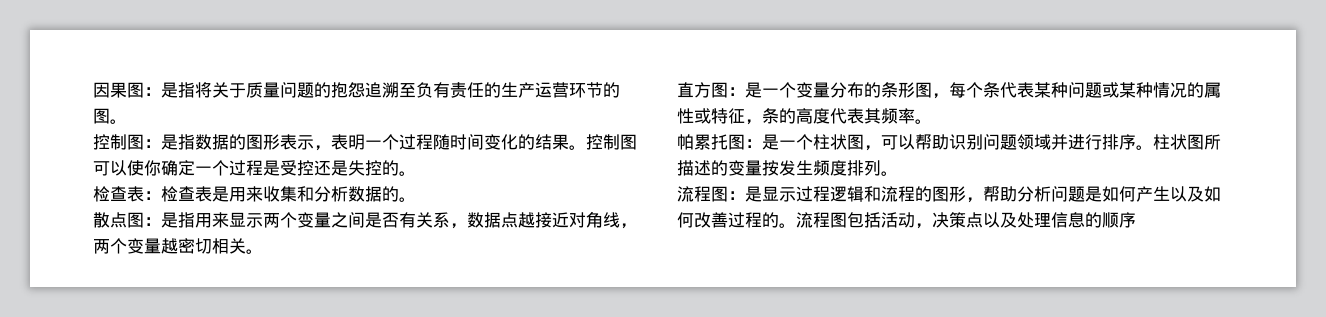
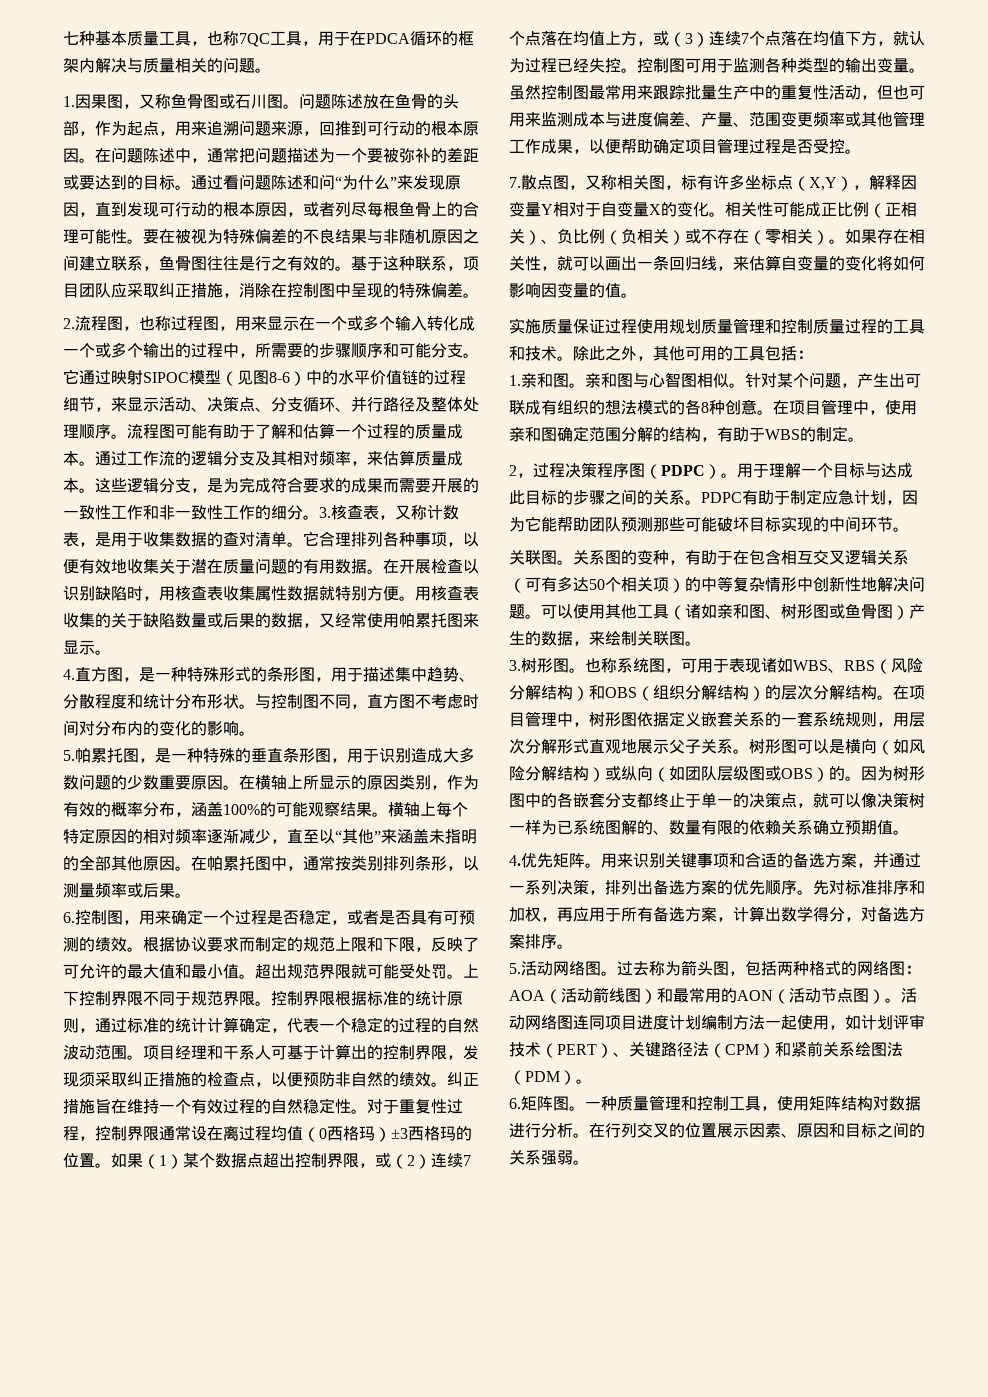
[93,82,620,98] [93,108,127,124] [93,134,637,151] [93,160,416,176] [93,186,416,202] [93,211,637,229] [93,238,263,254] [677,82,1221,99] [677,108,932,125] [677,134,1221,151] [677,160,898,176] [677,186,1221,203] [677,212,1136,229] 因果图：是指将关于质量问题的抱怨追溯至负有责任的生产运营环节的图。 // 控制图：是指数据的图形表示，表明一个过程随时间变化的结果。控制图可以使你确定一个过程是受控还是失控的。 // 检查表：检查表是用来收集和分析数据的。 // 散点图：是指用来显示两个变量之间是否有关系，数据点越接近对角线，两个变量越密切相关。 // 直方图：是一个变量分布的条形图，每个条代表某种问题或某种情况的属性或特征，条的高度代表其频率。 // 帕累托图：是一个柱状图，可以帮助识别问题领域并进行排序。柱状图所描述的变量按发生频度排列。 // 流程图：是显示过程逻辑和流程的图形，帮助分析问题是如何产生以及如何改善过程的。流程图包括活动，决策点以及处理信息的顺序 -> [63,31,474,47] [63,57,271,73] [63,93,459,109] [63,120,479,136] [63,147,479,163] [63,174,461,190] [63,201,479,217] [63,228,479,244] [63,255,479,271] [63,282,479,298] [63,315,475,331] [63,342,479,358] [63,369,466,386] [63,396,479,412] [63,423,463,439] [63,450,463,466] [63,477,479,493] [63,505,459,520] [63,531,479,547] [63,558,479,574] [63,586,479,601] [63,613,479,628] [63,640,111,655] [63,666,475,682] [63,693,479,709] [63,720,255,736] [63,747,475,763] [63,774,479,790] [63,801,468,817] [63,828,477,844] [63,855,479,871] [63,883,191,898] [63,909,475,925] [63,936,479,952] [63,964,479,979] [63,991,463,1006] [63,1017,479,1033] [63,1044,479,1060] [63,1072,479,1087] [63,1098,463,1114] [63,1125,472,1142] [63,1153,471,1169] [509,31,925,47] [509,57,925,73] [509,84,925,100] [509,111,925,127] [509,138,861,154] [509,174,917,191] [509,202,917,218] [509,229,925,245] [509,255,925,271] [509,282,637,298] [509,318,925,334] [509,345,813,361] [509,372,921,388] [509,399,917,415] [509,426,864,442] [509,462,913,479] [509,489,918,505] [509,516,909,532] [509,549,909,565] [509,576,925,593] [509,603,925,620] [509,631,701,646] [509,658,923,674] [509,684,925,701] [509,711,925,727] [509,738,925,755] [509,766,925,782] [509,792,925,808] [509,820,909,835] [509,852,921,868] [509,879,925,895] [509,906,925,922] [509,934,573,949] [509,960,921,976] [509,987,917,1004] [509,1014,925,1030] [509,1041,903,1058] [509,1070,592,1085] [509,1095,921,1111] [509,1122,925,1138] [509,1150,589,1165] 七种基本质量工具，也称7QC工具，用于在PDCA循环的框架内解决与质量相关的问题。 // 1.因果图，又称鱼骨图或石川图。问题陈述放在鱼骨的头部，作为起点，用来追溯问题来源，回推到可行动的根本原因。在问题陈述中，通常把问题描述为一个要被弥补的差距或要达到的目标。通过看问题陈述和问“为什么”来发现原因，直到发现可行动的根本原因，或者列尽每根鱼骨上的合理可能性。要在被视为特殊偏差的不良结果与非随机原因之间建立联系，鱼骨图往往是行之有效的。基于这种联系，项目团队应采取纠正措施，消除在控制图中呈现的特殊偏差。 // 2.流程图，也称过程图，用来显示在一个或多个输入转化成一个或多个输出的过程中，所需要的步骤顺序和可能分支。它通过映射SIPOC模型（见图8-6）中的水平价值链的过程细节，来显示活动、决策点、分支循环、并行路径及整体处理顺序。流程图可能有助于了解和估算一个过程的质量成本。通过工作流的逻辑分支及其相对频率，来估算质量成本。这些逻辑分支，是为完成符合要求的成果而需要开展的一致性工作和非一致性工作的细分。3.核查表，又称计数表，是用于收集数据的查对清单。它合理排列各种事项，以便有效地收集关于潜在质量问题的有用数据。在开展检查以识别缺陷时，用核查表收集属性数据就特别方便。用核查表收集的关于缺陷数量或后果的数据，又经常使用帕累托图来显示。 // 4.直方图，是一种特殊形式的条形图，用于描述集中趋势、分散程度和统计分布形状。与控制图不同，直方图不考虑时间对分布内的变化的影响。 // 5.帕累托图，是一种特殊的垂直条形图，用于识别造成大多数问题的少数重要原因。在横轴上所显示的原因类别，作为有效的概率分布，涵盖100%的可能观察结果。横轴上每个特定原因的相对频率逐渐减少，直至以“其他”来涵盖未指明的全部其他原因。在帕累托图中，通常按类别排列条形，以测量频率或后果。 // 6.控制图，用来确定一个过程是否稳定，或者是否具有可预测的绩效。根据协议要求而制定的规范上限和下限，反映了可允许的最大值和最小值。超出规范界限就可能受处罚。上下控制界限不同于规范界限。控制界限根据标准的统计原则，通过标准的统计计算确定，代表一个稳定的过程的自然波动范围。项目经理和干系人可基于计算出的控制界限，发现须采取纠正措施的检查点，以便预防非自然的绩效。纠正措施旨在维持一个有效过程的自然稳定性。对于重复性过程，控制界限通常设在离过程均值（0西格玛）±3西格玛的位置。如果（1）某个数据点超出控制界限，或（2）连续7个点落在均值上方，或（3）连续7个点落在均值下方，就认为过程已经失控。控制图可用于监测各种类型的输出变量。虽然控制图最常用来跟踪批量生产中的重复性活动，但也可用来监测成本与进度偏差、产量、范围变更频率或其他管理工作成果，以便帮助确定项目管理过程是否受控。 // 7.散点图，又称相关图，标有许多坐标点（X,Y），解释因变量Y相对于自变量X的变化。相关性可能成正比例（正相关）、负比例（负相关）或不存在（零相关）。如果存在相关性，就可以画出一条回归线，来估算自变量的变化将如何影响因变量的值。 // 实施质量保证过程使用规划质量管理和控制质量过程的工具和技术。除此之外，其他可用的工具包括： // 1.亲和图。亲和图与心智图相似。针对某个问题，产生出可联成有组织的想法模式的各8种创意。在项目管理中，使用亲和图确定范围分解的结构，有助于WBS的制定。 // 2，过程决策程序图（PDPC）。用于理解一个目标与达成此目标的步骤之间的关系。PDPC有助于制定应急计划，因为它能帮助团队预测那些可能破坏目标实现的中间环节。 // 关联图。关系图的变种，有助于在包含相互交叉逻辑关系（可有多达50个相关项）的中等复杂情形中创新性地解决问题。可以使用其他工具（诸如亲和图、树形图或鱼骨图）产生的数据，来绘制关联图。 // 3.树形图。也称系统图，可用于表现诸如WBS、RBS（风险分解结构）和OBS（组织分解结构）的层次分解结构。在项目管理中，树形图依据定义嵌套关系的一套系统规则，用层次分解形式直观地展示父子关系。树形图可以是横向（如风险分解结构）或纵向（如团队层级图或OBS）的。因为树形图中的各嵌套分支都终止于单一的决策点，就可以像决策树一样为已系统图解的、数量有限的依赖关系确立预期值。 // 4.优先矩阵。用来识别关键事项和合适的备选方案，并通过一系列决策，排列出备选方案的优先顺序。先对标准排序和加权，再应用于所有备选方案，计算出数学得分，对备选方案排序。 // 5.活动网络图。过去称为箭头图，包括两种格式的网络图：AOA（活动箭线图）和最常用的AON（活动节点图）。活动网络图连同项目进度计划编制方法一起使用，如计划评审技术（PERT）、关键路径法（CPM）和紧前关系绘图法（PDM）。 // 6.矩阵图。一种质量管理和控制工具，使用矩阵结构对数据进行分析。在行列交叉的位置展示因素、原因和目标之间的关系强弱。

